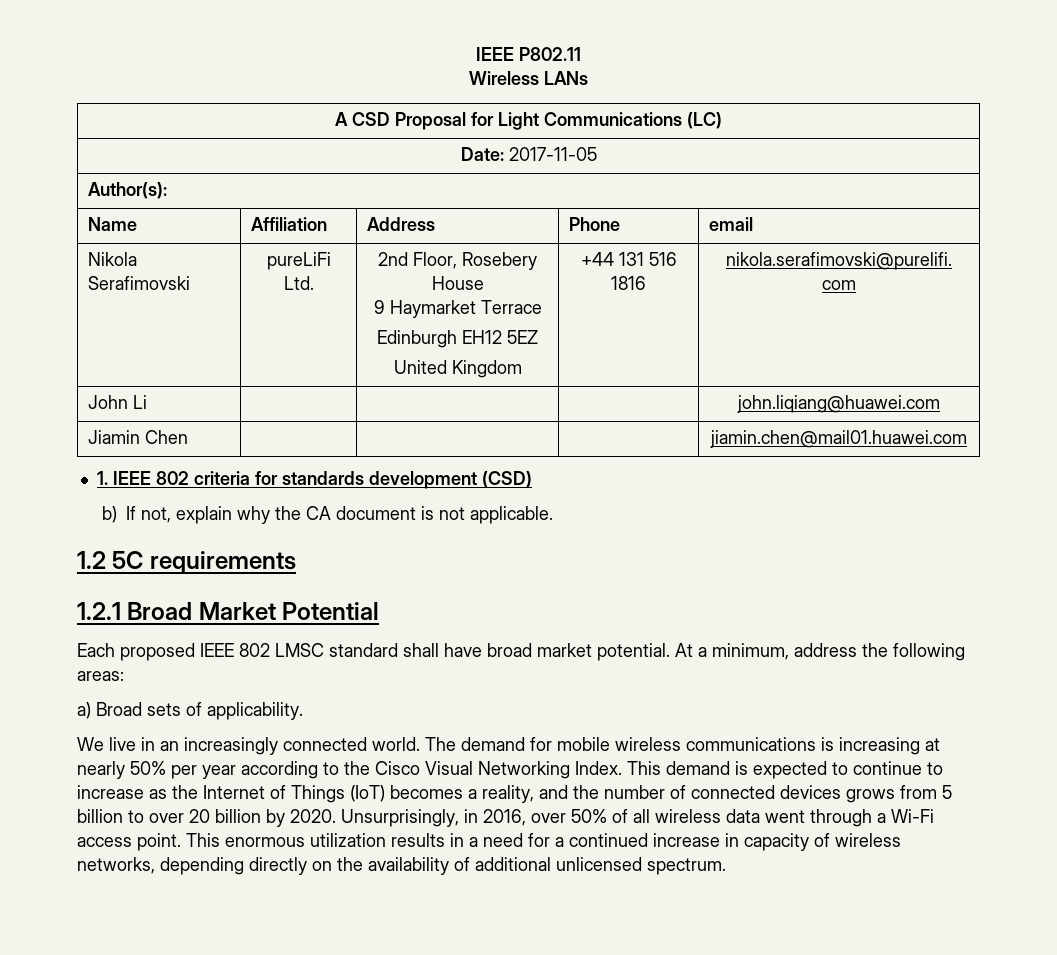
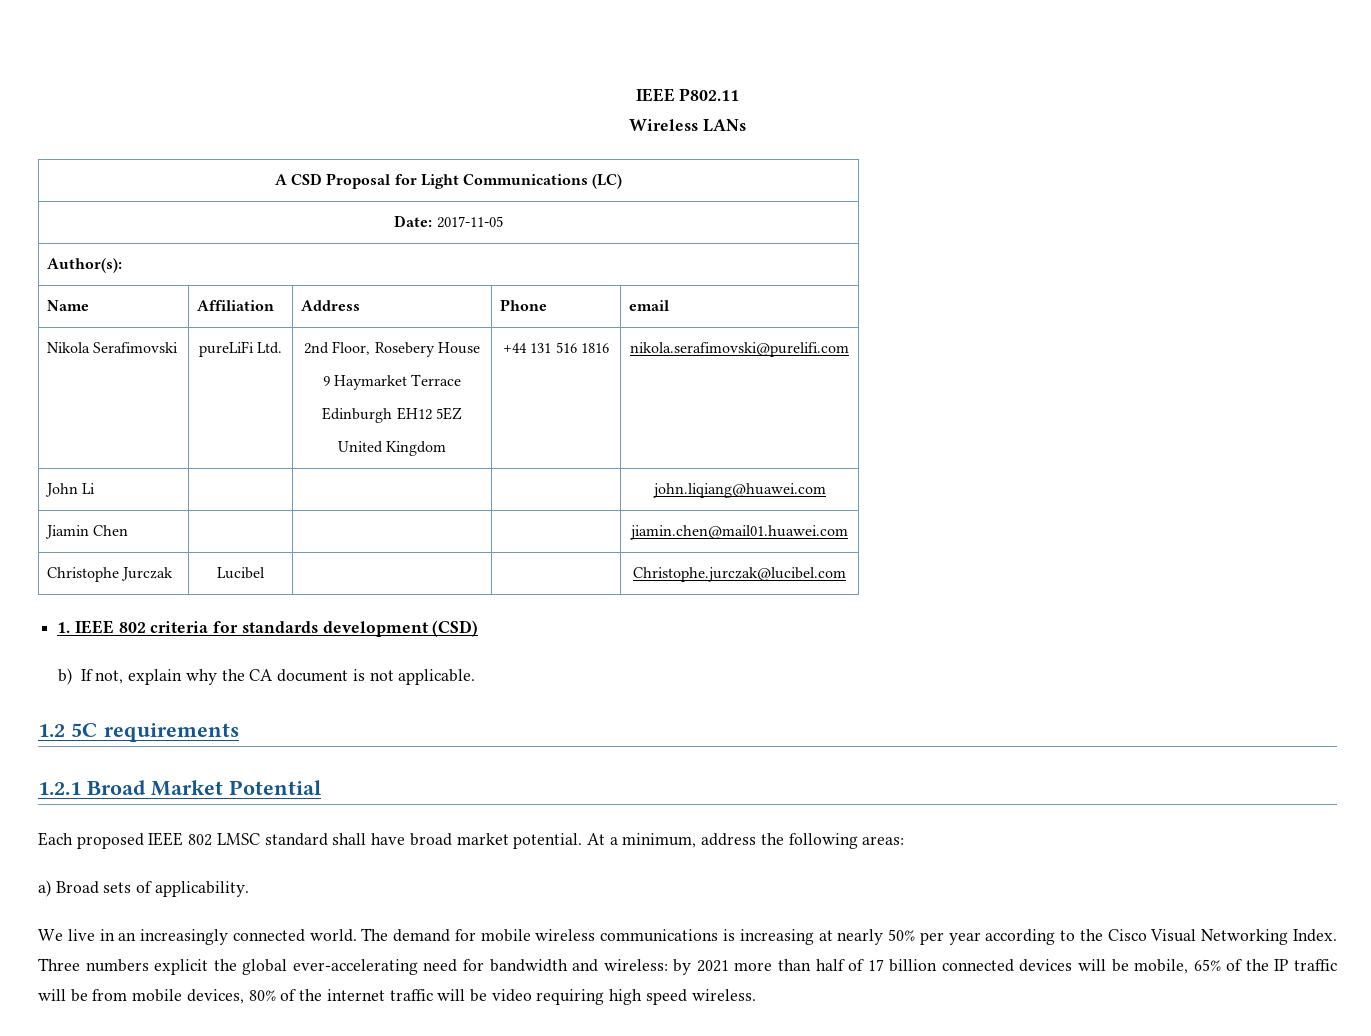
(967, 439) none -> [47,567,174,582] [217,567,265,579] [633,567,846,582] // Christophe Jurczak | Lucibel | | | Christophe.jurczak@lucibel.com
[627,761,943,779] [77,785,952,803] [77,809,934,827] [77,833,901,851] [77,857,726,875] This demand is expected to continue to increase as the Internet of Things (IoT) becomes a reality, and the number of connected devices grows from 5 billion to over 20 billion by 2020. Unsurprisingly, in 2016, over 50% of all wireless data went through a Wi-Fi access point. This enormous utilization results in a need for a continued increase in capacity of wireless networks, depending directly on the availability of additional unlicensed spectrum. -> [38,958,1338,975] [38,989,756,1005] Three numbers explicit the global ever-accelerating need for bandwidth and wireless: by 2021 more than half of 17 billion connected devices will be mobile, 65% of the IP traffic will be from mobile devices, 80% of the internet traffic will be video requiring high speed wireless.

